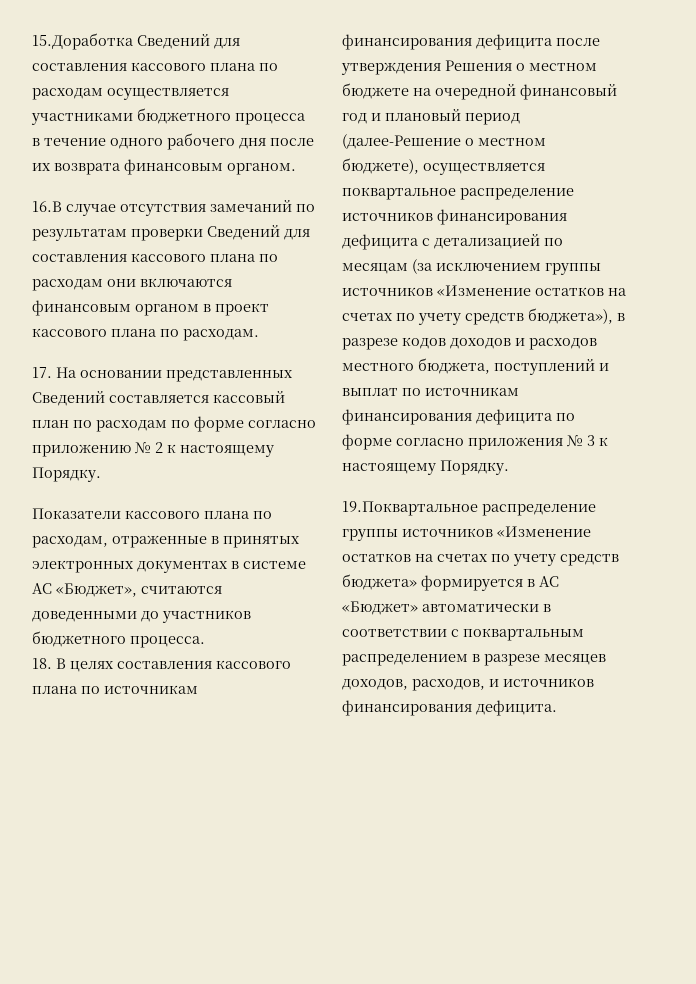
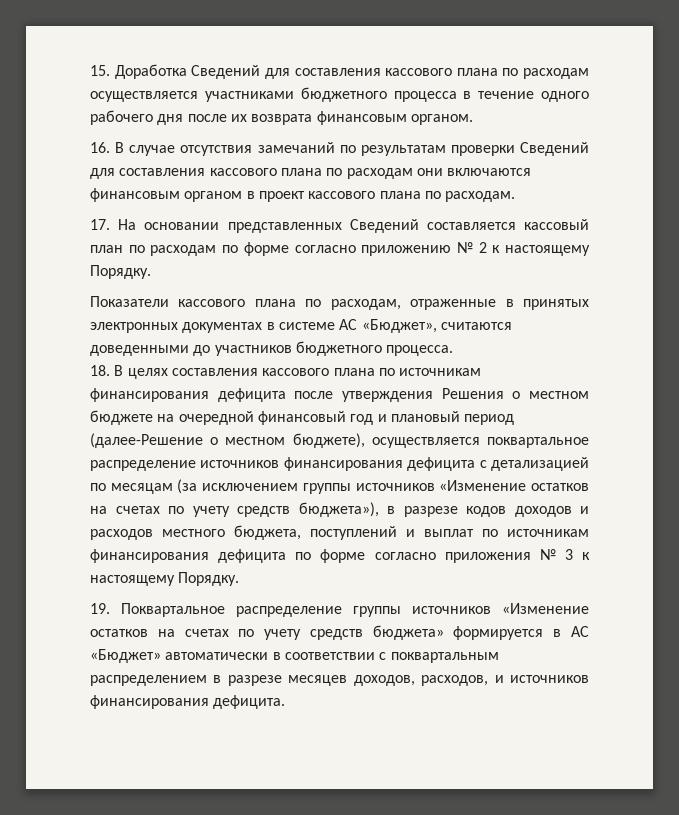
[32,33,133,50] 15.Доработка -> [90,64,187,79] 15. Доработка
[32,201,62,212] 16.В -> [90,142,125,153] 16. В
[342,501,478,516] 19.Поквартальное -> [90,603,225,617] 19. Поквартальное

